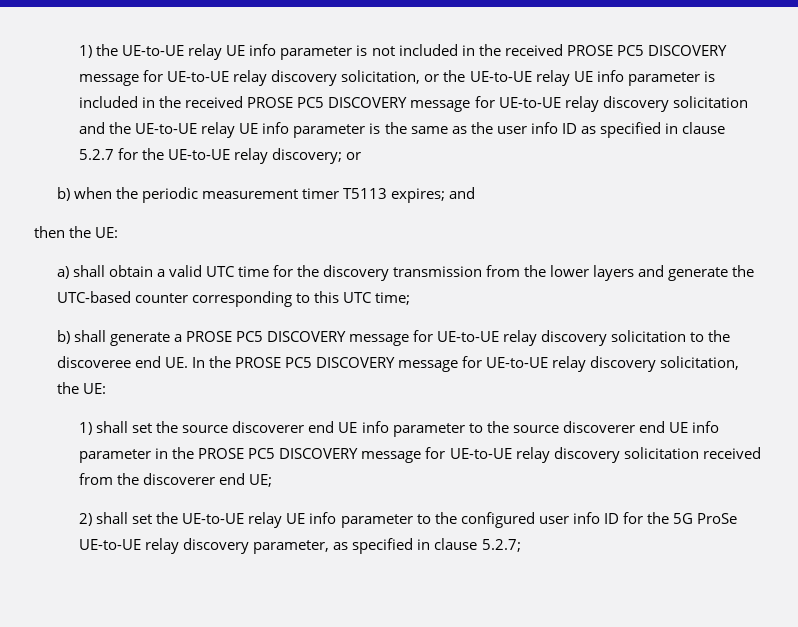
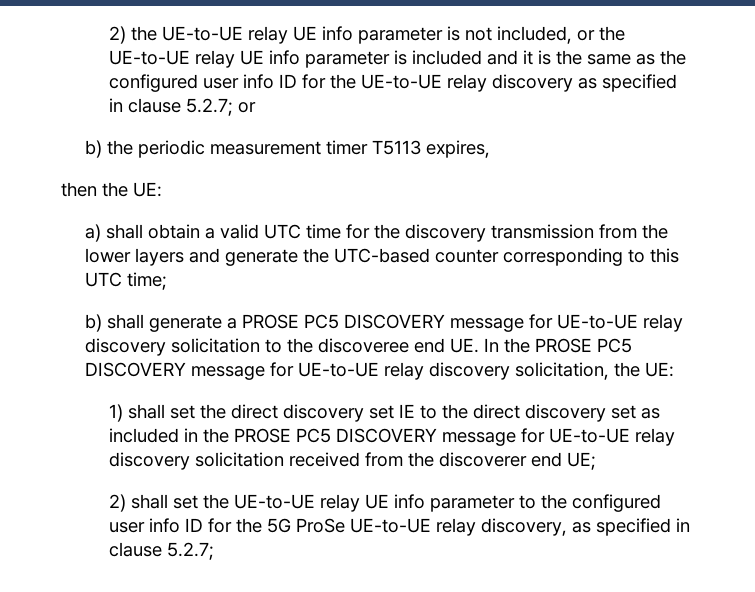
[79,45,93,58] 1) -> [108,26,126,44] 2)
[398,44,727,56] [79,70,421,86] included in the received PROSE PC5 DISCOVERY message for UE-to-UE relay discovery solicitation, -> [496,26,572,44] included,
[142,96,748,112] [79,122,366,138] in the received PROSE PC5 DISCOVERY message for UE-to-UE relay discovery solicitation and the UE-to-UE relay UE info parameter -> [486,50,533,65] and it
[496,122,726,138] [79,148,343,164] user info ID as specified in clause 5.2.7 for the UE-to-UE relay discovery; -> [108,74,677,92] [108,98,233,116] configured user info ID for the UE-to-UE relay discovery as specified in clause 5.2.7;
[73,187,112,199] when -> (102, 149) none
[390,187,475,203] expires; and -> [425,140,490,158] expires,
[182,421,719,437] [79,449,152,463] source discoverer end UE info parameter to the source discoverer end UE info parameter -> [230,404,660,422] [108,428,179,443] direct discovery set IE to the direct discovery set as included
[183,538,330,554] discovery parameter, -> [480,518,567,536] discovery,

